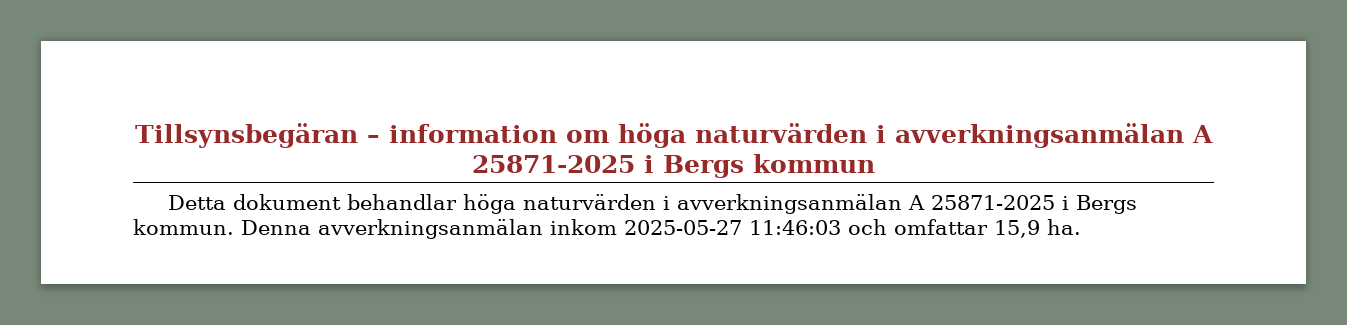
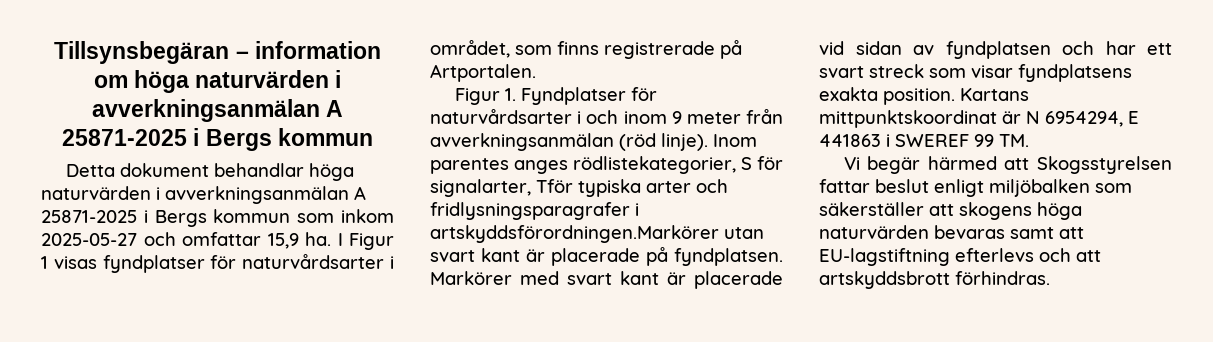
[133,219,543,239] kommun. Denna avverkningsanmälan -> [213,209,335,223] kommun som
[749,220,841,235] 11:46:03 -> (137, 239) none
(1081, 227) none -> [337,233,394,250] [41,254,395,273] [430,40,742,59] [430,64,536,82] [454,87,657,105] [430,109,783,124] [430,133,757,151] [430,156,783,174] [430,179,728,197] [430,202,639,220] [430,225,764,243] [430,247,783,266] [430,271,783,289] [819,41,1172,59] [819,64,1132,82] [819,87,1029,105] [819,110,1139,128] [819,134,1029,147] [843,156,1172,174] [819,179,1132,197] [819,202,1082,220] [819,225,1084,239] [819,248,1101,266] [819,271,1050,289] I Figur 1 visas fyndplatser för naturvårdsarter i området, som finns registrerade på Artportalen. // Figur 1. Fyndplatser för naturvårdsarter i och inom 9 meter från avverkningsanmälan (röd linje). Inom parentes anges rödlistekategorier, S för signalarter, Tför typiska arter och fridlysningsparagrafer i artskyddsförordningen.Markörer utan svart kant är placerade på fyndplatsen. Markörer med svart kant är placerade vid sidan av fyndplatsen och har ett svart streck som visar fyndplatsens exakta position. Kartans mittpunktskoordinat är N 6954294, E 441863 i SWEREF 99 TM. // Vi begär härmed att Skogsstyrelsen fattar beslut enligt miljöbalken som säkerställer att skogens höga naturvärden bevaras samt att EU-lagstiftning efterlevs och att artskyddsbrott förhindras.

